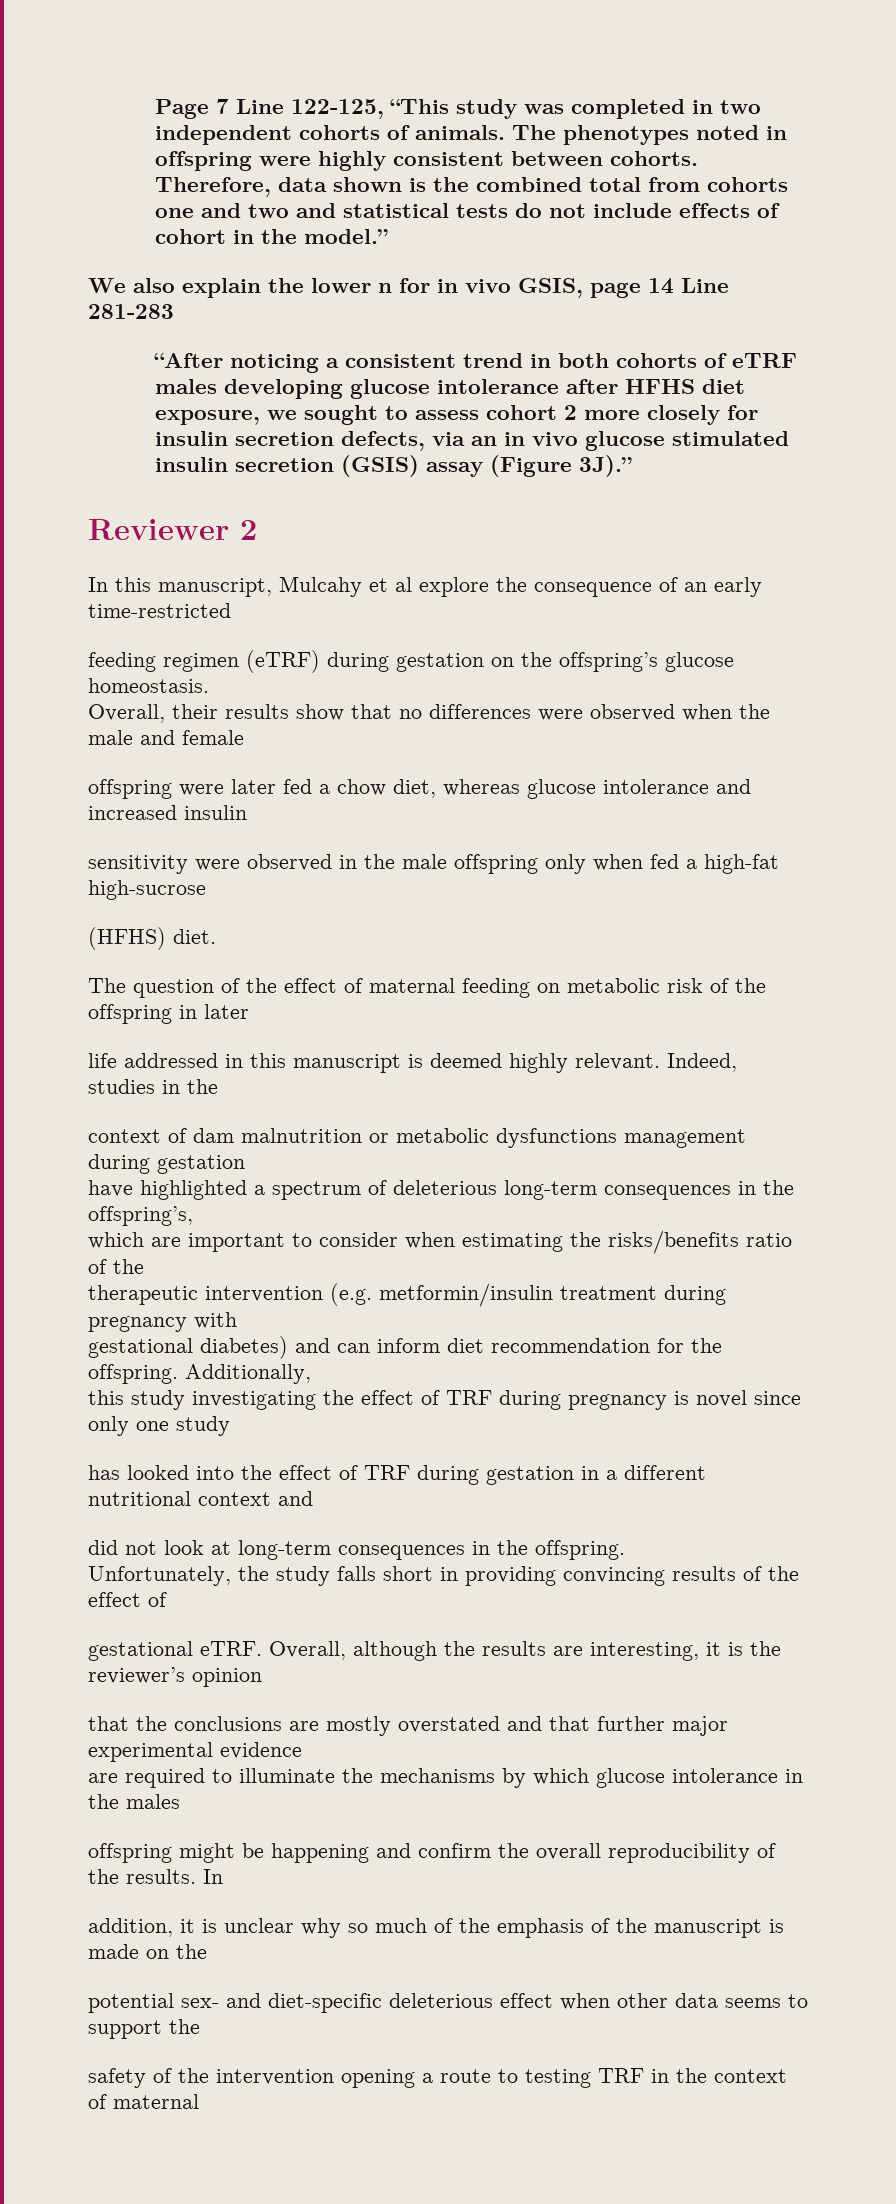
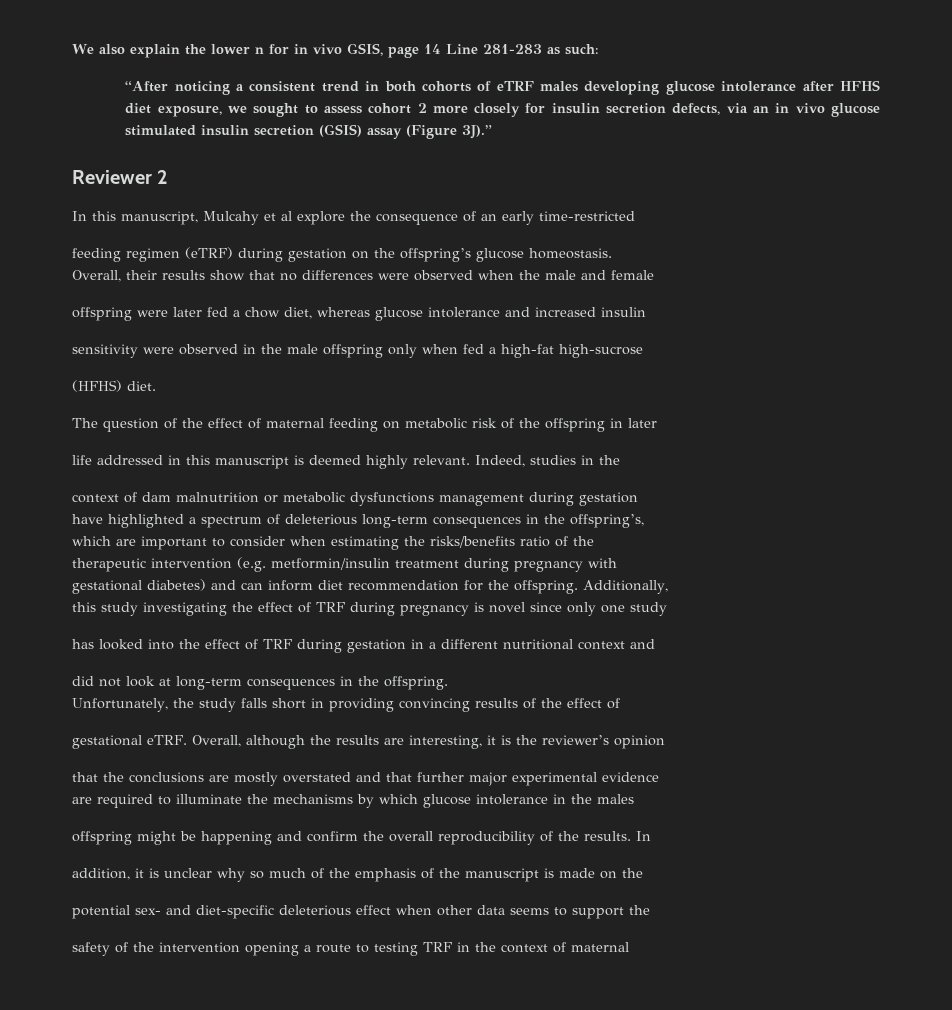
[155,99,762,119] [155,125,788,145] [155,151,699,171] [155,177,789,197] [155,203,781,218] [155,229,389,244] Page 7 Line 122-125, “This study was completed in two independent cohorts of animals. The phenotypes noted in offspring were highly consistent between cohorts. Therefore, data shown is the combined total from cohorts one and two and statistical tests do not include effects of cohort in the model.” // -> (72, 49) none
(174, 311) none -> [546,44,599,55] as such:

